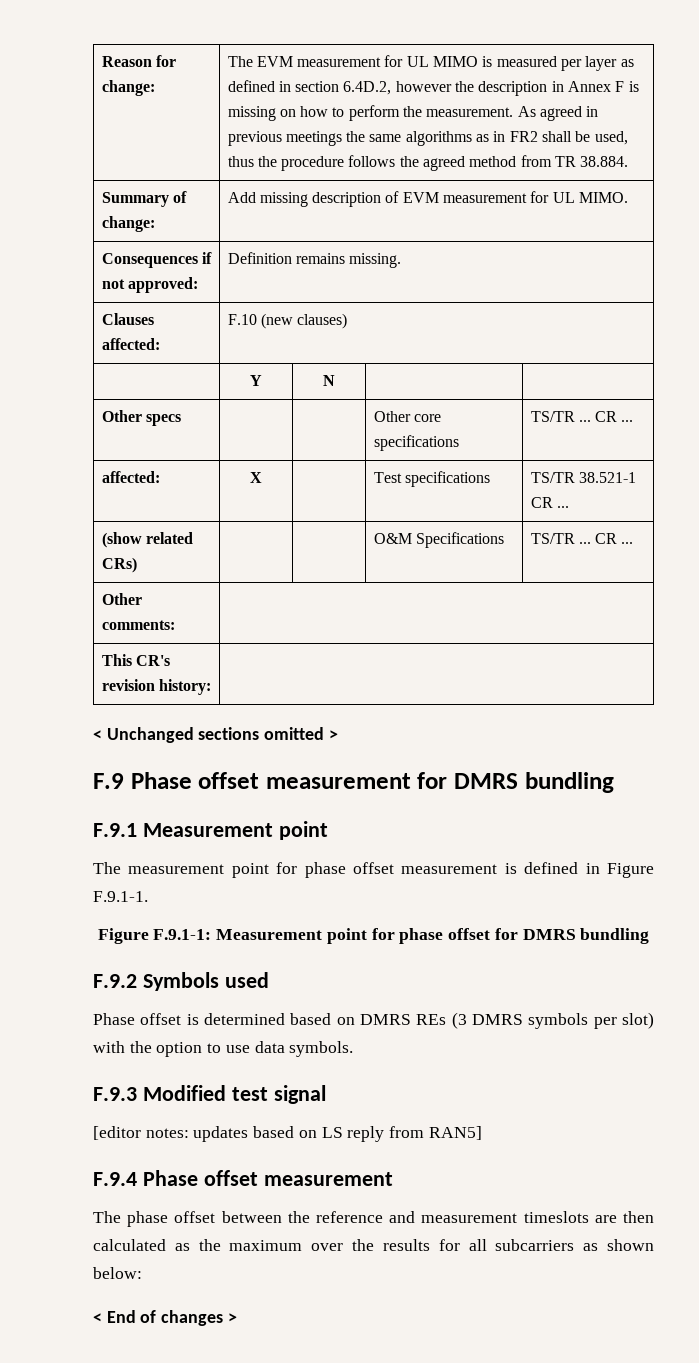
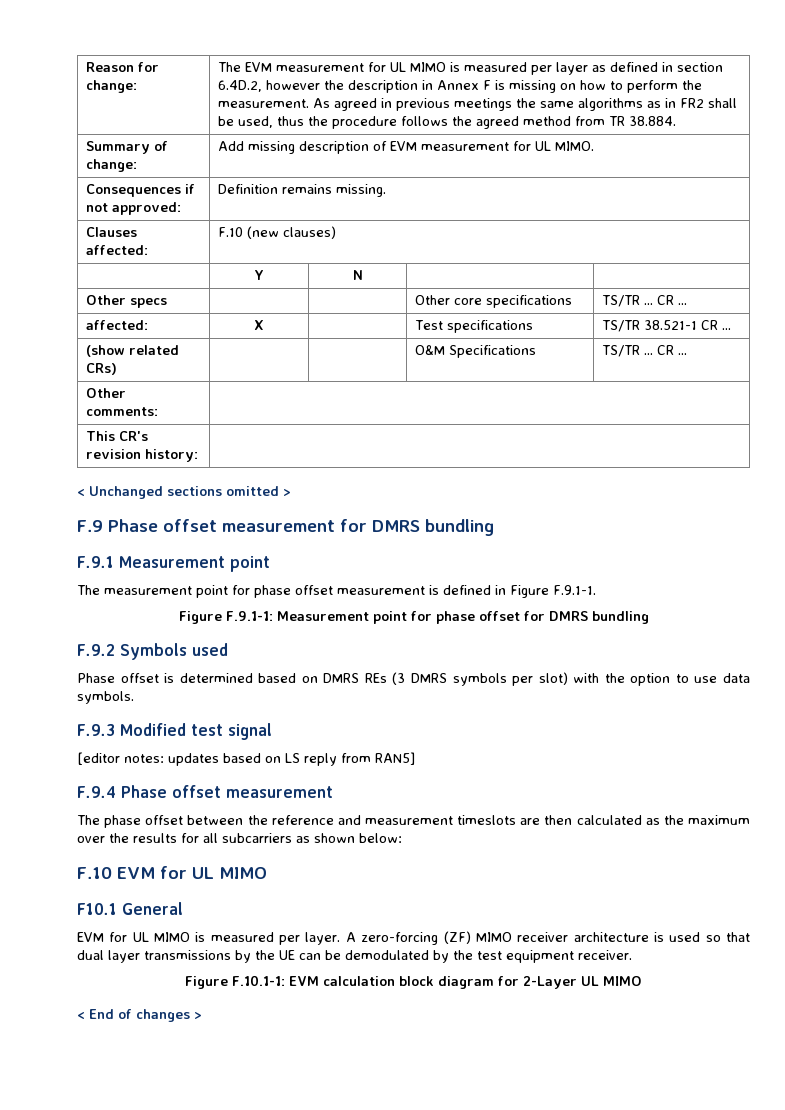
(142, 1273) none -> [77,866,267,879] [77,902,183,915] [77,931,751,945] [77,950,632,963] [185,975,642,989] // F.10 EVM for UL MIMO // F10.1 General // EVM for UL MIMO is measured per layer. A zero-forcing (ZF) MIMO receiver architecture is used so that dual layer transmissions by the UE can be demodulated by the test equipment receiver. // Figure F.10.1-1: EVM calculation block diagram for 2-Layer UL MIMO

